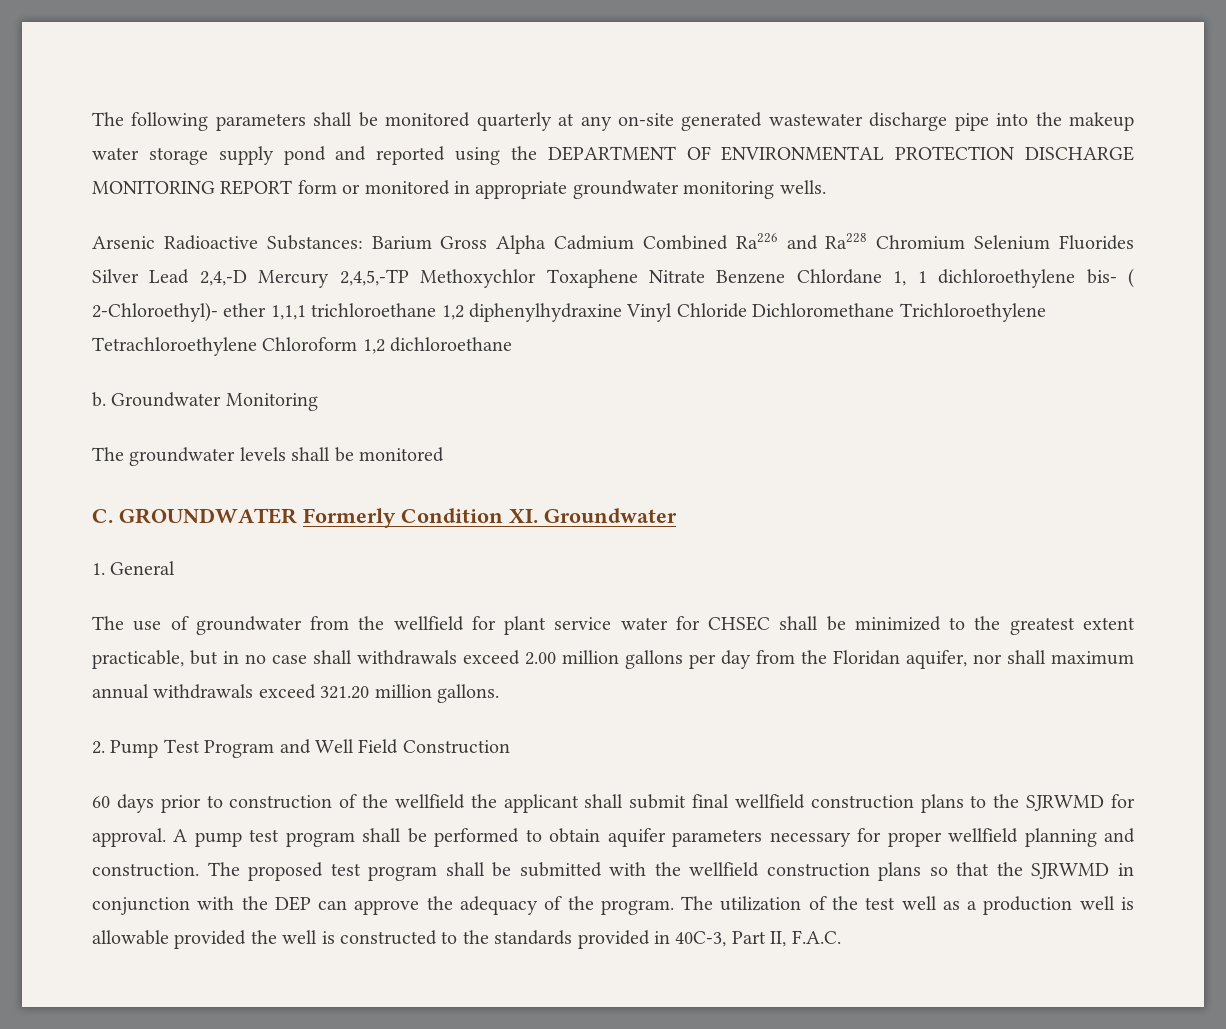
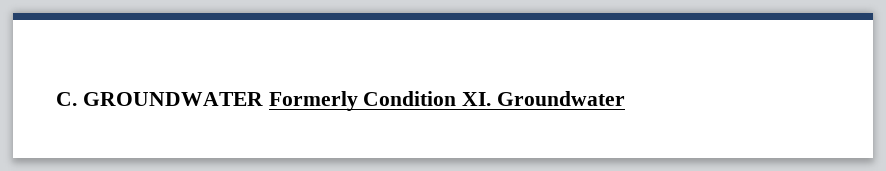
[92,112,1134,131] [92,146,1134,165] [92,180,826,199] [92,233,1134,254] [92,268,1134,288] [92,302,1046,322] [92,337,513,356] [92,392,318,411] [92,447,444,466] The following parameters shall be monitored quarterly at any on-site generated wastewater discharge pipe into the makeup water storage supply pond and reported using the DEPARTMENT OF ENVIRONMENTAL PROTECTION DISCHARGE MONITORING REPORT form or monitored in appropriate groundwater monitoring wells. // Arsenic Radioactive Substances: Barium Gross Alpha Cadmium Combined Ra226 and Ra228 Chromium Selenium Fluorides Silver Lead 2,4,-D Mercury 2,4,5,-TP Methoxychlor Toxaphene Nitrate Benzene Chlordane 1, 1 dichloroethylene bis- ( 2-Chloroethyl)- ether 1,1,1 trichloroethane 1,2 diphenylhydraxine Vinyl Chloride Dichloromethane Trichloroethylene Tetrachloroethylene Chloroform 1,2 dichloroethane // b. Groundwater Monitoring // The groundwater levels shall be monitored // -> (56, 99) none
[92,561,176,575] [92,616,1136,635] [92,650,1134,669] [92,684,499,703] [92,739,510,758] [92,794,1136,813] [92,828,1135,847] [92,862,1134,881] [92,896,1135,915] [92,930,841,949] // 1. General // The use of groundwater from the wellfield for plant service water for CHSEC shall be minimized to the greatest extent practicable, but in no case shall withdrawals exceed 2.00 million gallons per day from the Floridan aquifer, nor shall maximum annual withdrawals exceed 321.20 million gallons. // 2. Pump Test Program and Well Field Construction // 60 days prior to construction of the wellfield the applicant shall submit final wellfield construction plans to the SJRWMD for approval. A pump test program shall be performed to obtain aquifer parameters necessary for proper wellfield planning and construction. The proposed test program shall be submitted with the wellfield construction plans so that the SJRWMD in conjunction with the DEP can approve the adequacy of the program. The utilization of the test well as a production well is allowable provided the well is constructed to the standards provided in 40C-3, Part II, F.A.C. -> (626, 98) none

